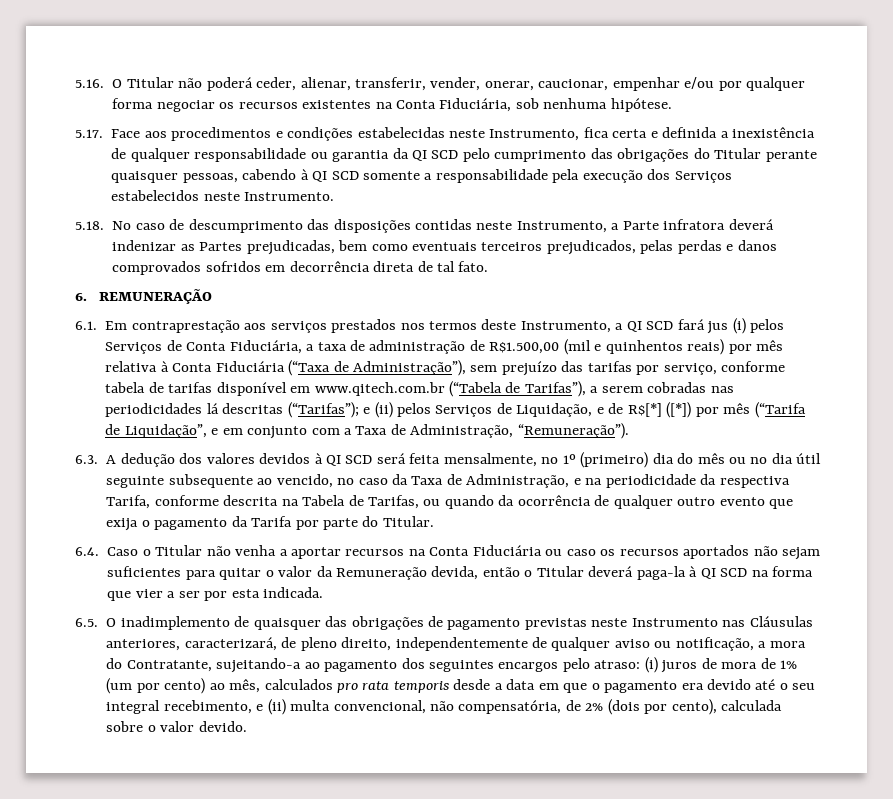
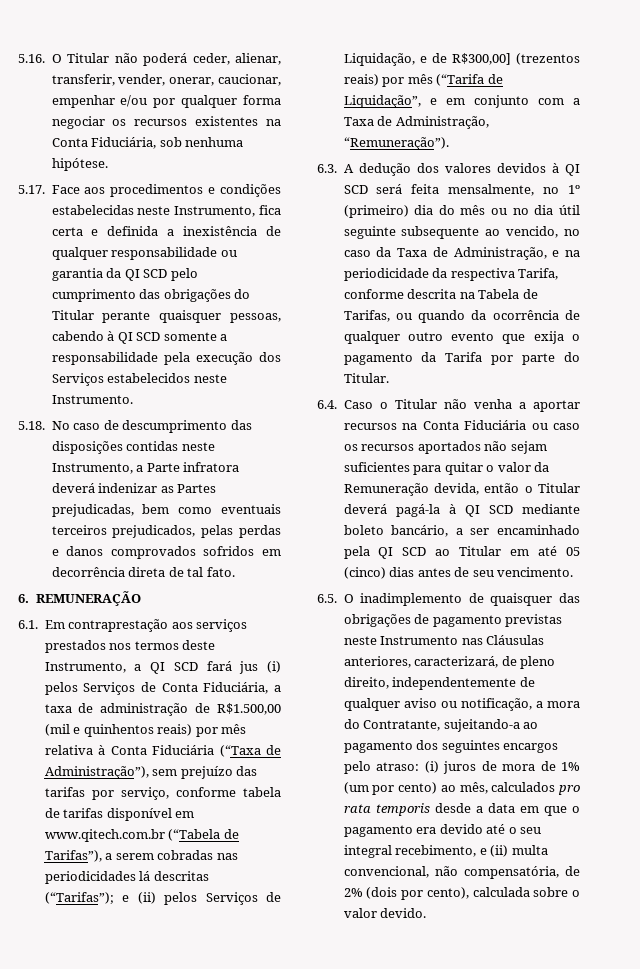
[627,402,692,418] R$[*] ([*]) -> [451,53,580,65] [343,74,379,86] R$300,00] (trezentos reais)
[636,566,813,580] [107,587,323,601] paga-la à QI SCD na forma que vier a ser por esta indicada. -> [395,504,580,517] [343,525,580,537] [343,546,580,559] [343,567,574,579] pagá-la à QI SCD mediante boleto bancário, a ser encaminhado pela QI SCD ao Titular em até 05 (cinco) dias antes de seu vencimento.

